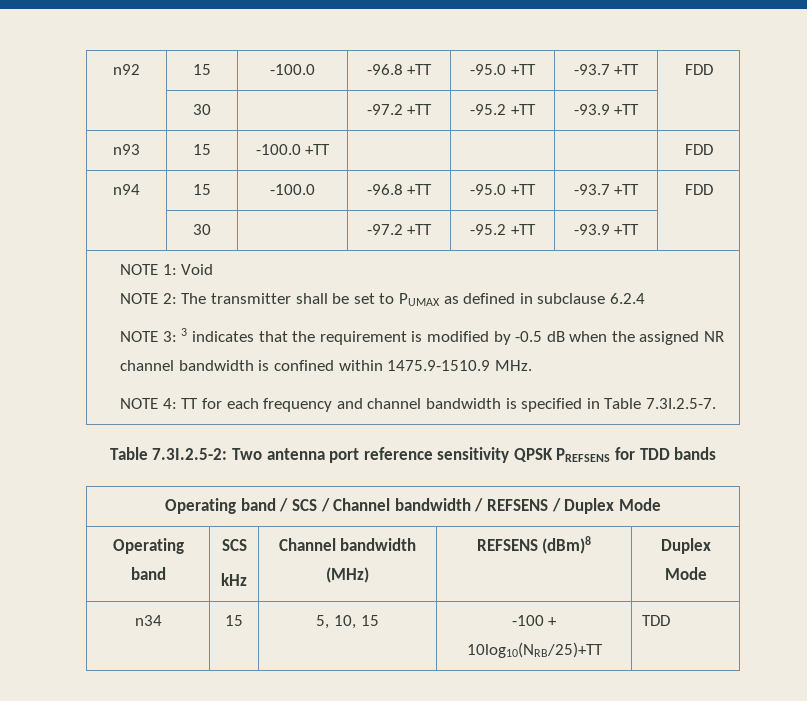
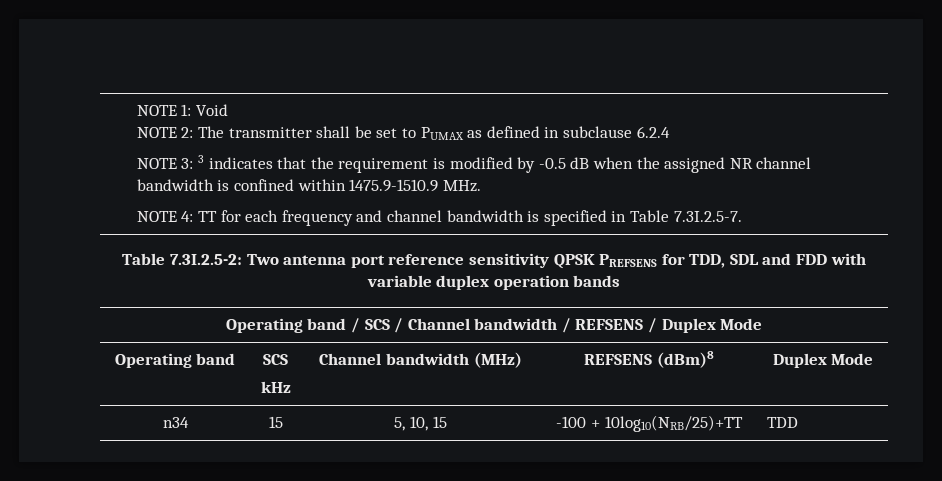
[113,64,140,75] [193,64,211,75] [270,64,315,75] [366,64,433,75] [470,64,536,75] [573,64,640,75] [684,64,713,75] [193,104,211,115] [366,104,433,115] [470,104,536,115] [573,104,640,115] [113,144,140,155] [193,144,211,155] [255,144,331,155] [684,144,713,155] [113,184,140,195] [193,184,211,195] [270,184,315,195] [366,184,433,195] [470,184,536,195] [573,184,640,195] [684,184,713,195] [193,224,211,235] [366,224,433,235] [470,224,536,235] [573,224,640,235] n92 | 15 | -100.0 | -96.8 +TT | -95.0 +TT | -93.7 +TT | FDD // | 30 | | -97.2 +TT | -95.2 +TT | -93.9 +TT | // n93 | 15 | -100.0 +TT | | | | FDD // n94 | 15 | -100.0 | -96.8 +TT | -95.0 +TT | -93.7 +TT | FDD // | 30 | | -97.2 +TT | -95.2 +TT | -93.9 +TT | // -> (136, 110) none
[639,448,670,460] TDD -> [689,253,866,268] [366,275,569,290] TDD, SDL and FDD with variable duplex operation

